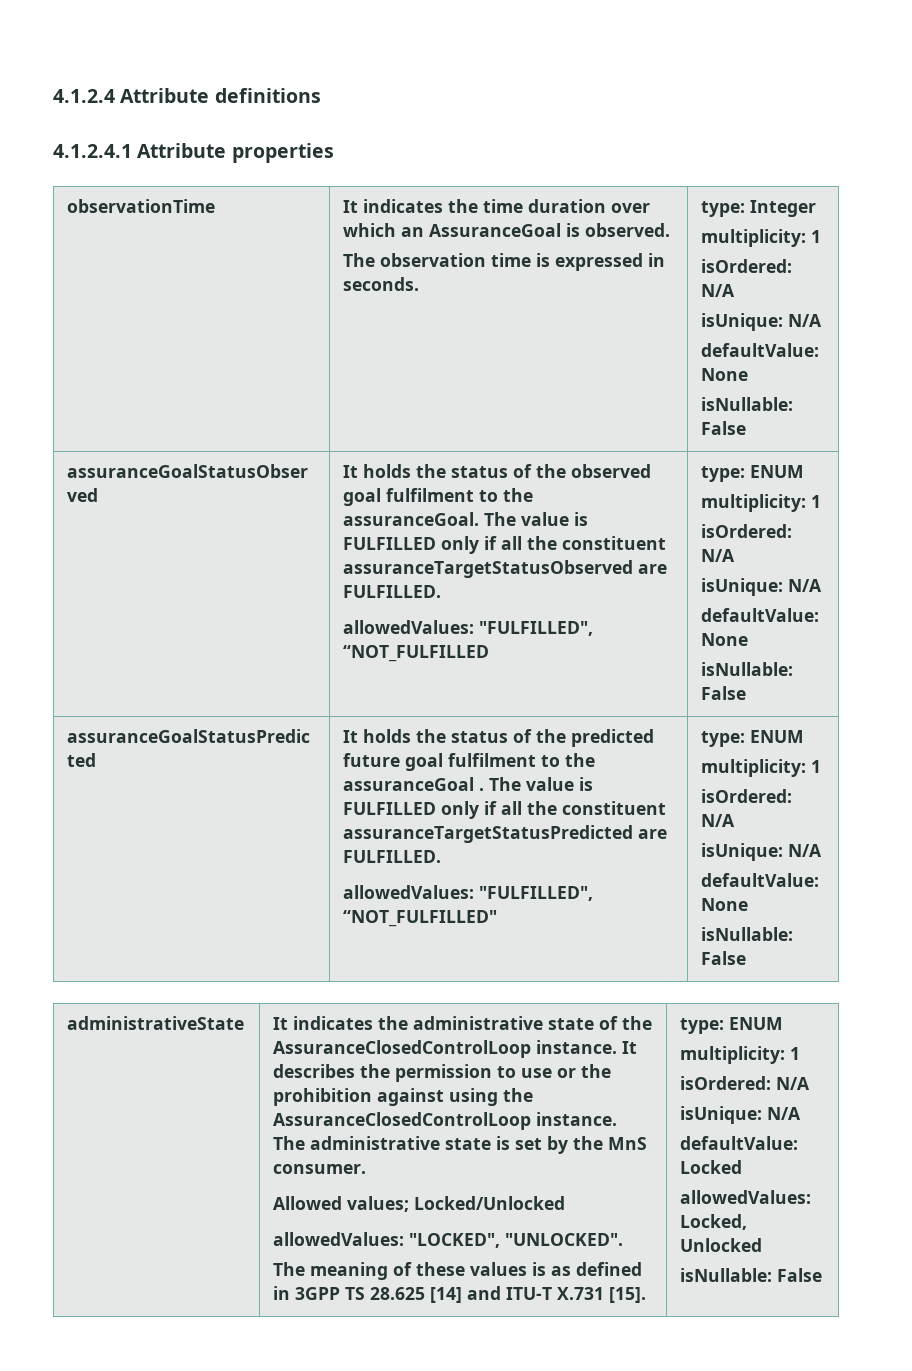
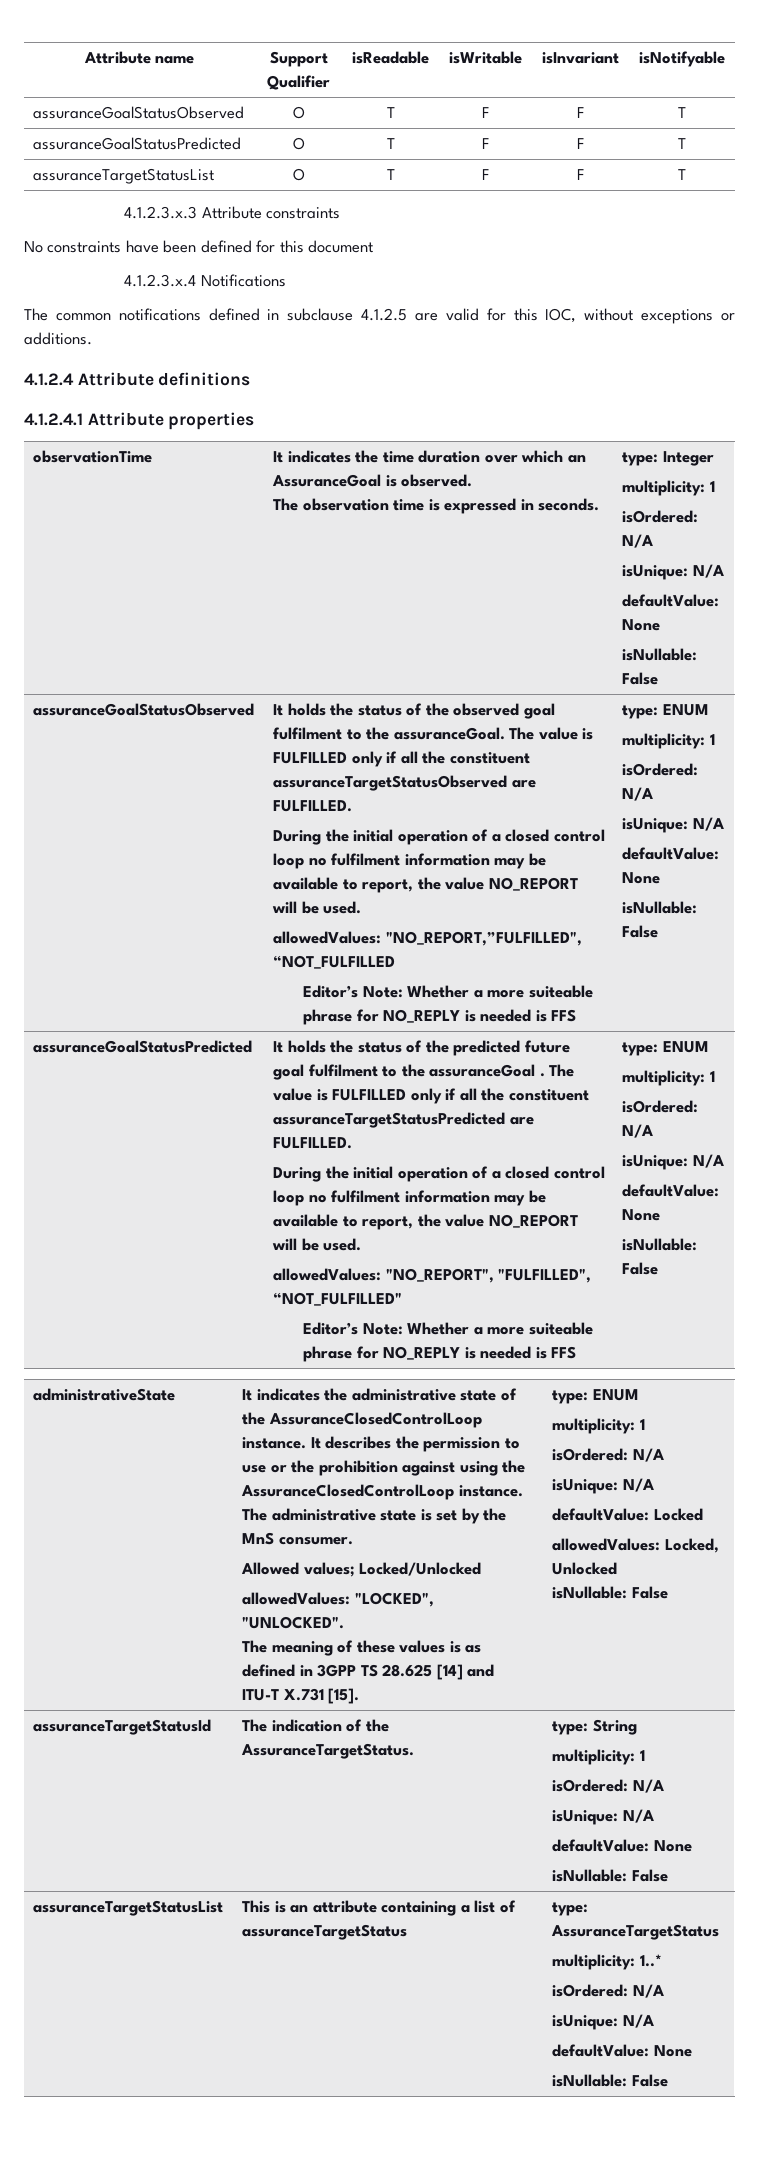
(53, 96) none -> [83,51,195,64] [269,51,328,67] [267,75,330,90] [352,51,429,64] [448,51,522,64] [541,52,619,64] [638,51,725,67] [33,106,245,119] [292,106,305,119] [386,107,395,118] [481,107,489,118] [576,107,584,118] [677,107,686,118] [33,137,242,150] [292,137,305,150] [386,138,395,149] [481,138,489,149] [576,138,584,149] [677,138,686,149] [33,168,215,184] [292,168,305,181] [386,169,395,180] [481,169,489,180] [576,169,584,180] [677,169,686,180] [124,206,341,219] [24,240,374,253] [124,274,286,287] [24,308,735,324] [24,332,92,345] Attribute name | Support Qualifier | isReadable | isWritable | isInvariant | isNotifyable // assuranceGoalStatusObserved | O | T | F | F | T // assuranceGoalStatusPredicted | O | T | F | F | T // assuranceTargetStatusList | O | T | F | F | T // 4.1.2.3.x.3 Attribute constraints // No constraints have been defined for this document // 4.1.2.3.x.4 Notifications // The common notifications defined in subclause 4.1.2.5 are valid for this IOC, without exceptions or additions. //
[343,620,594,636] // allowedValues: "FULFILLED", -> [273,829,605,845] [273,853,546,869] [273,877,578,893] [272,901,362,914] [273,931,582,946] // During the initial operation of a closed control loop no fulfilment information may be available to report, the value NO_REPORT will be used. // allowedValues: "NO_REPORT,”FULFILLED",
(490, 653) none -> [303,985,593,998] [303,1009,577,1025] // Editor’s Note: Whether a more suiteable phrase for NO_REPLY is needed is FFS
[343,885,475,899] // allowedValues: -> [273,1166,605,1182] [273,1190,546,1206] [273,1214,578,1230] [272,1238,362,1251] [273,1268,494,1283] // During the initial operation of a closed control loop no fulfilment information may be available to report, the value NO_REPORT will be used. // allowedValues: "NO_REPORT",
(498, 918) none -> [303,1322,593,1335] [303,1346,577,1362] // Editor’s Note: Whether a more suiteable phrase for NO_REPLY is needed is FFS
(823, 1275) none -> [33,1719,212,1735] [242,1719,389,1732] [241,1743,415,1759] [552,1719,637,1735] [552,1749,645,1765] [552,1779,664,1793] [552,1809,654,1825] [552,1839,692,1852] [552,1869,668,1882] [33,1900,224,1916] [242,1900,516,1916] [242,1924,408,1940] [552,1902,589,1916] [551,1924,720,1940] [552,1954,662,1970] [552,1984,664,1998] [552,2014,654,2030] [552,2044,692,2057] [552,2074,668,2087] // assuranceTargetStatusId | The indication of the AssuranceTargetStatus. | type: String // multiplicity: 1 // isOrdered: N/A // isUnique: N/A // defaultValue: None // isNullable: False // assuranceTargetStatusList | This is an attribute containing a list of assuranceTargetStatus | type: AssuranceTargetStatus // multiplicity: 1..* // isOrdered: N/A // isUnique: N/A // defaultValue: None // isNullable: False

